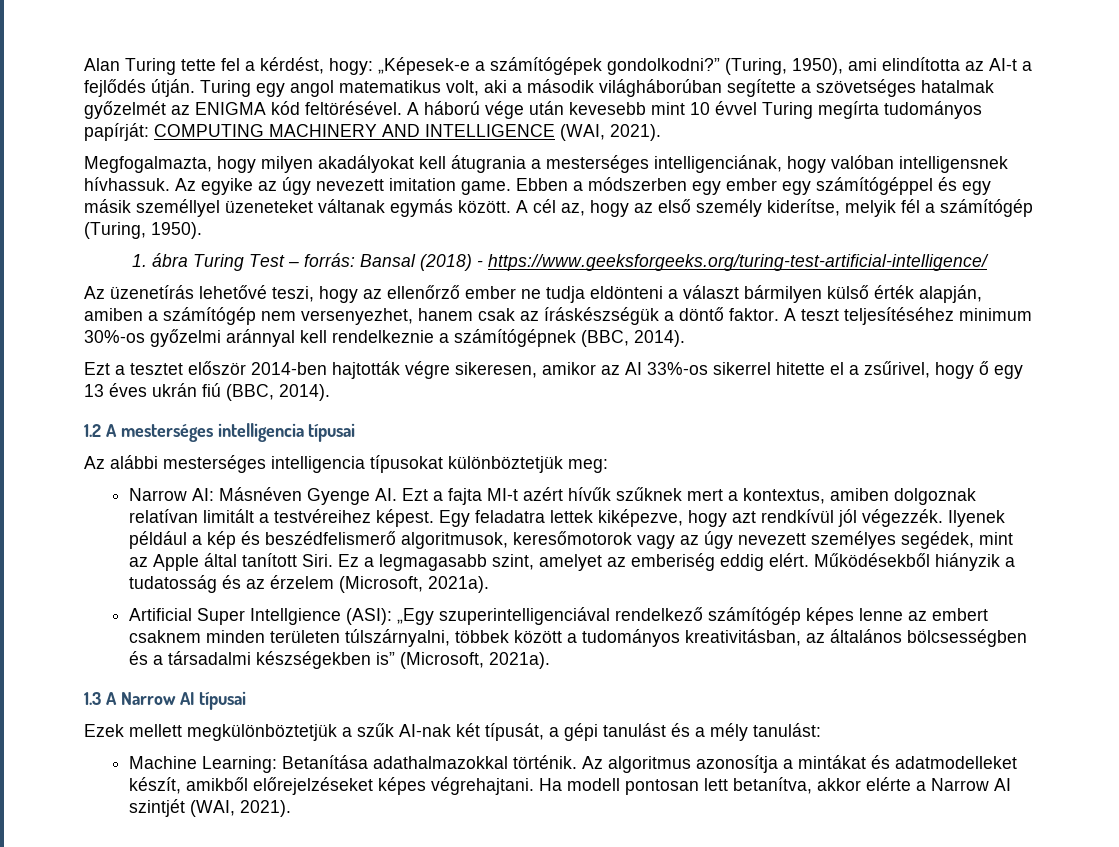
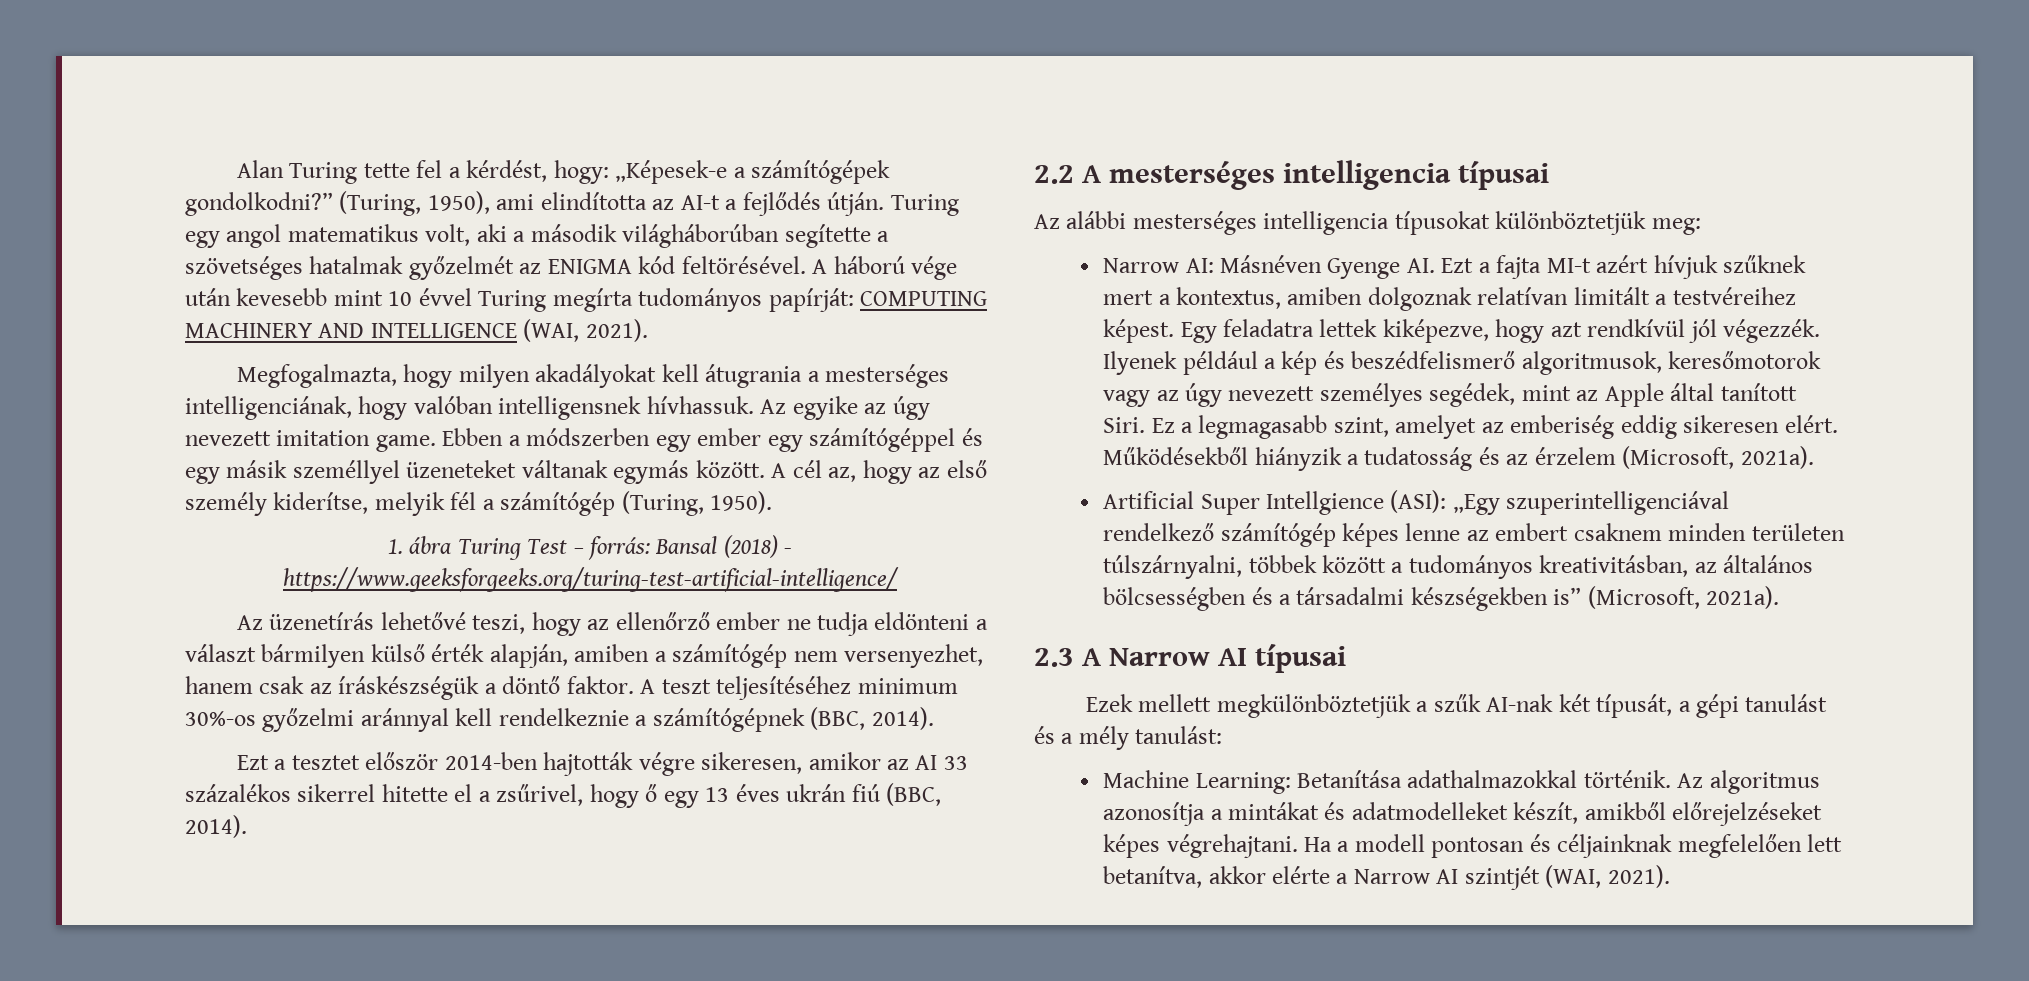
[647,362,708,375] 33%-os -> [943,756,968,770] [185,784,291,802] 33 százalékos
[84,424,101,437] 1.2 -> [1034,165,1074,184] 2.2
[567,487,611,501] hívűk -> [1653,255,1718,279] hívjuk
(764, 562) none -> [1683,415,1780,433] sikeresen
[84,692,101,705] 1.3 -> [1034,648,1074,667] 2.3
(562, 784) none -> [1337,841,1350,852] a
(699, 787) none -> [1529,834,1802,858] és céljainknak megfelelően

